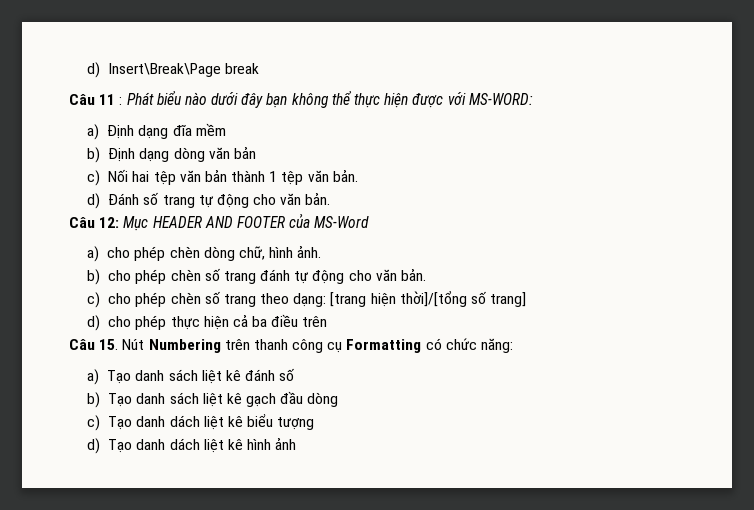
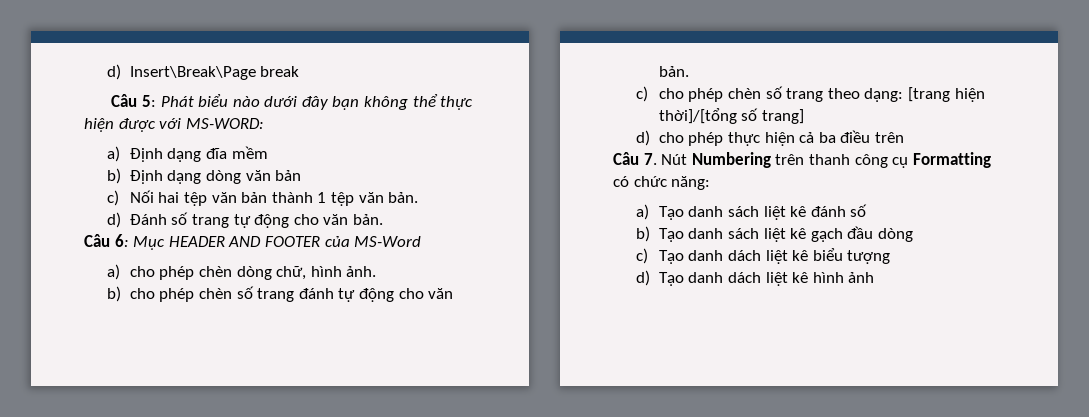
[99,94,123,105] 11 : -> [141,95,156,107] 5:
[99,217,120,228] 12: -> [114,234,129,247] 6:
[99,339,119,350] 15. -> [643,153,657,165] 7.

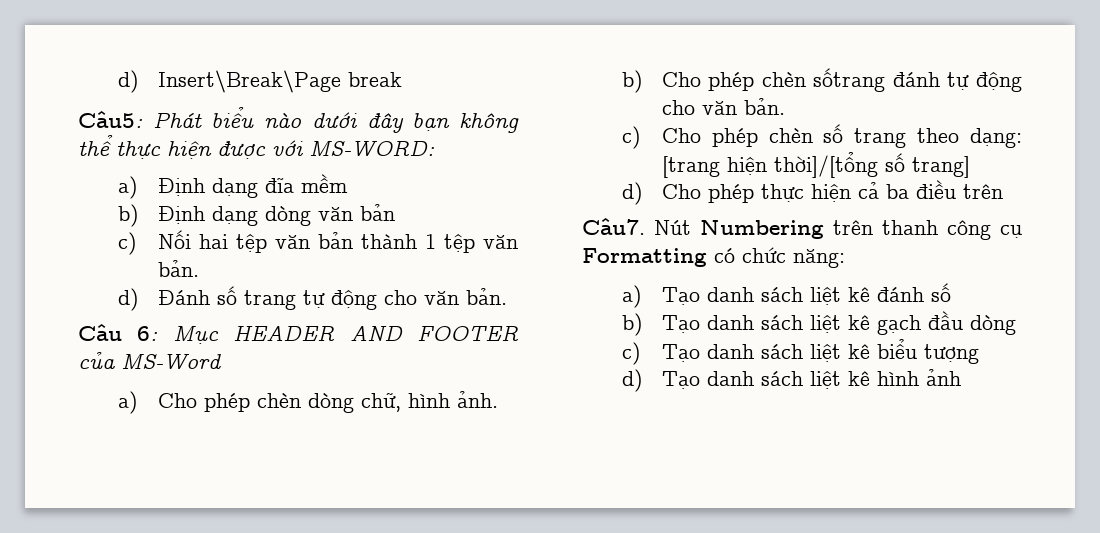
[111,94,156,107] Câu 5: -> [78,111,143,128] Câu5:
[129,266,155,277] cho -> [157,393,197,408] Cho
[129,286,295,302] cho phép chèn số trang -> [661,68,886,92] Cho phép chèn sốtrang
[658,88,684,99] cho -> [661,128,701,143] Cho
[658,132,684,143] cho -> [661,184,701,199] Cho
[613,152,657,165] Câu 7. -> [582,218,645,235] Câu7.
[727,250,761,261] dách -> [760,344,803,359] sách
[727,272,761,283] dách -> [760,371,803,386] sách

